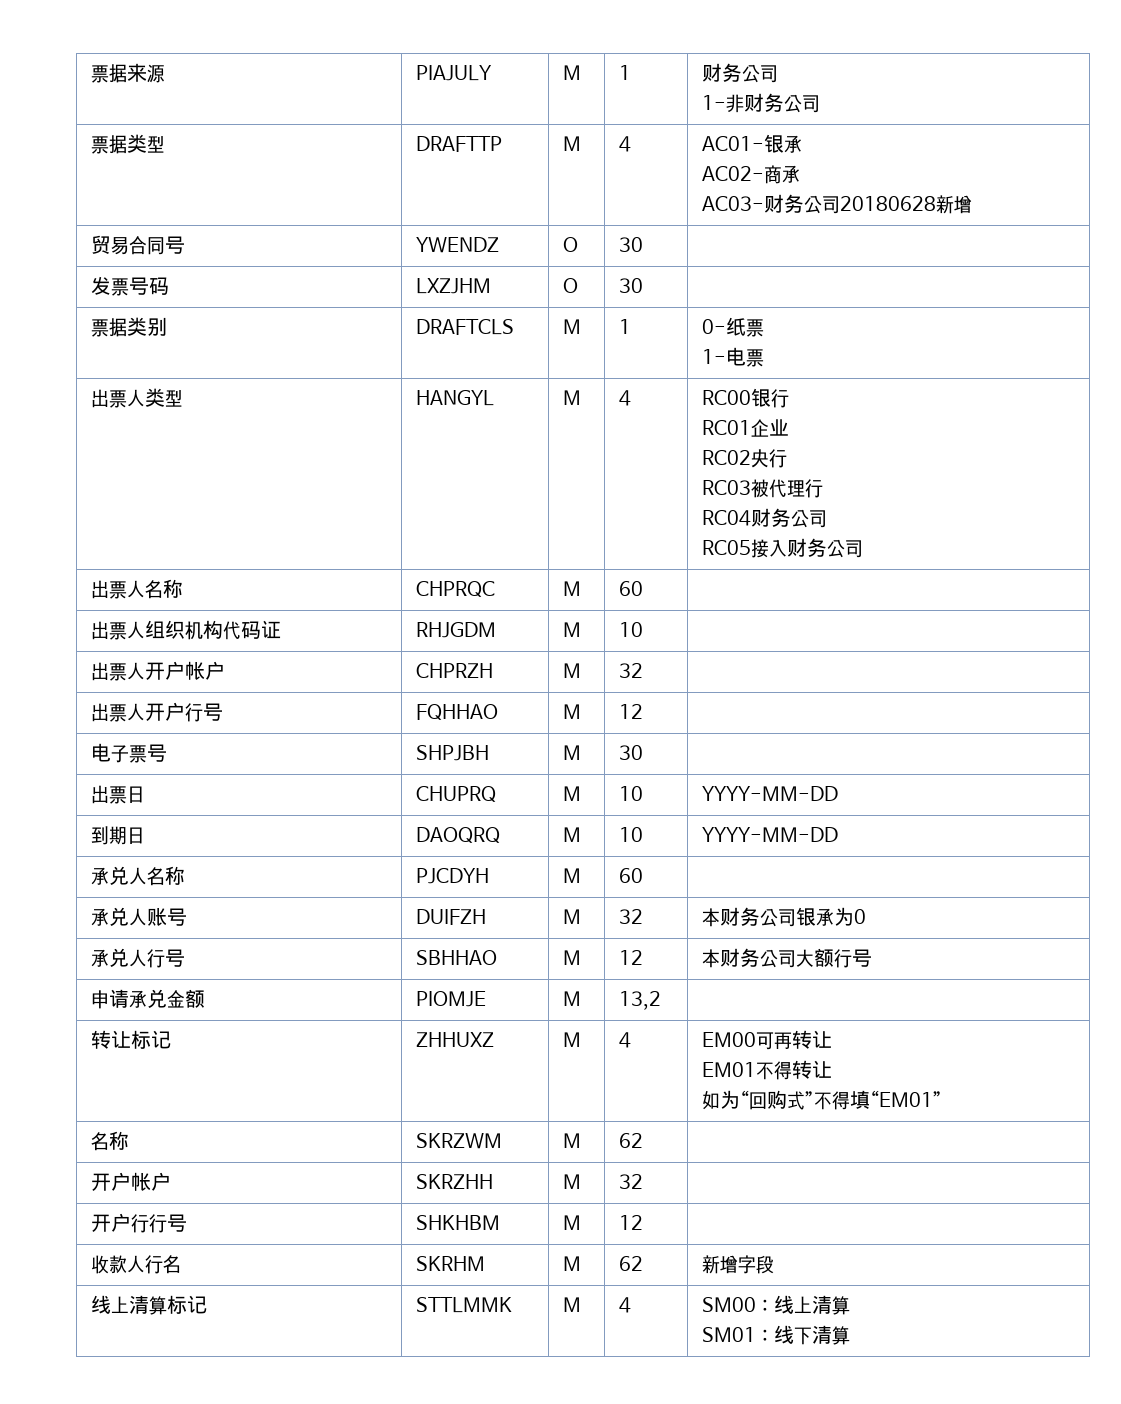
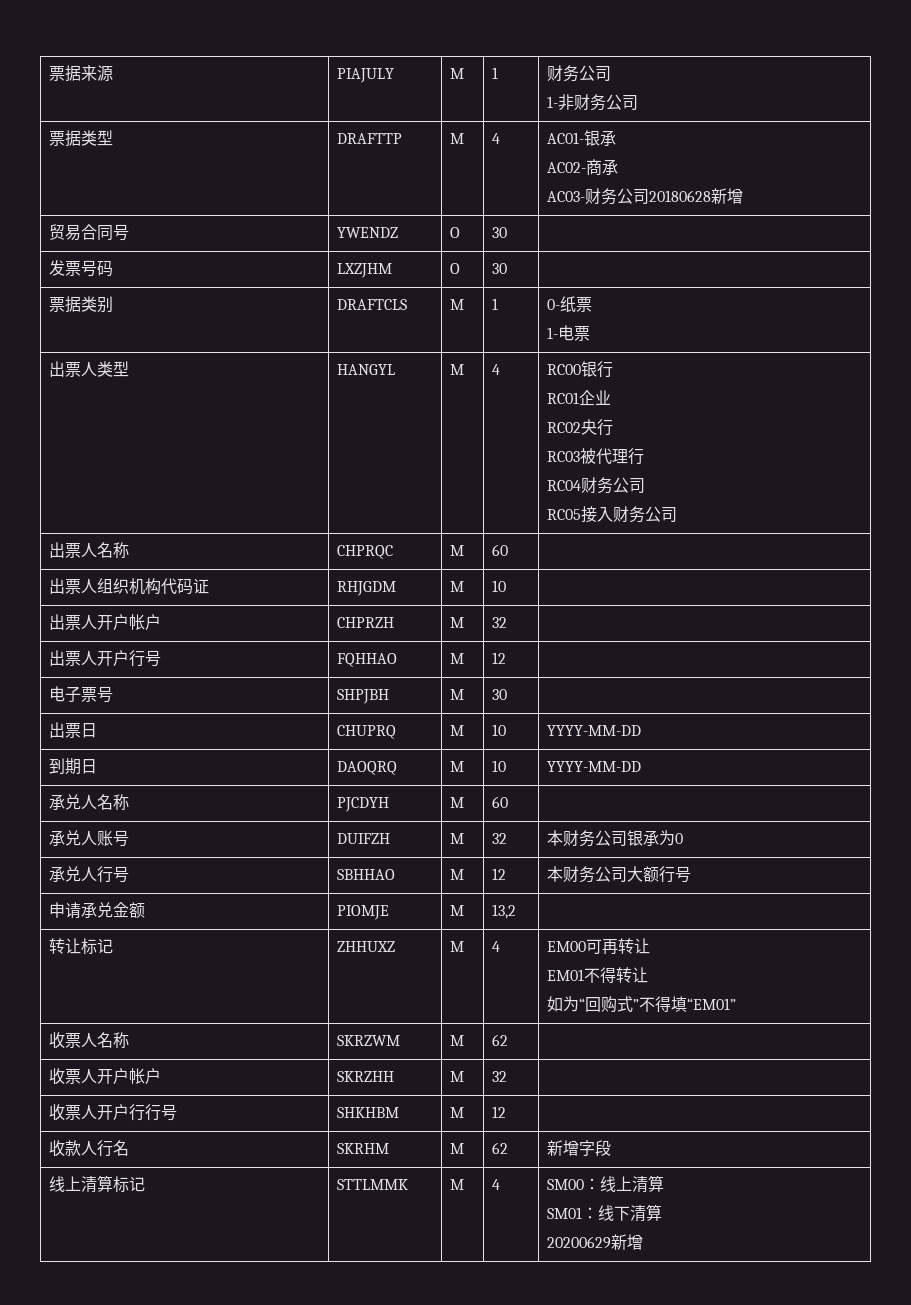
(942, 1098) none -> [49,1032,98,1049] 收票人
(643, 1140) none -> [49,1068,98,1085] 收票人
(643, 1181) none -> [49,1104,98,1121] 收票人
(850, 1335) none -> [547,1234,644,1250] // 20200629新增

